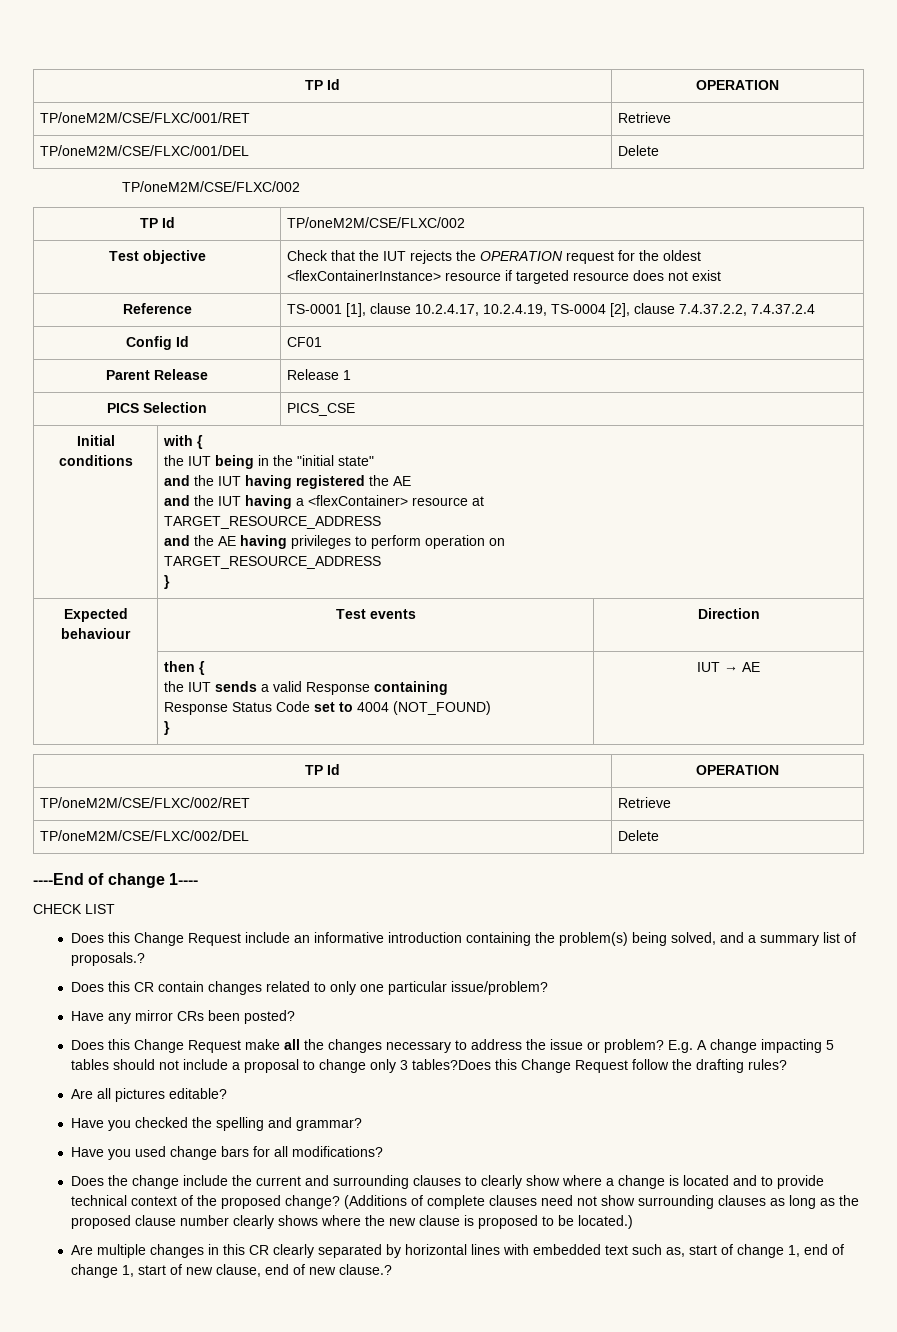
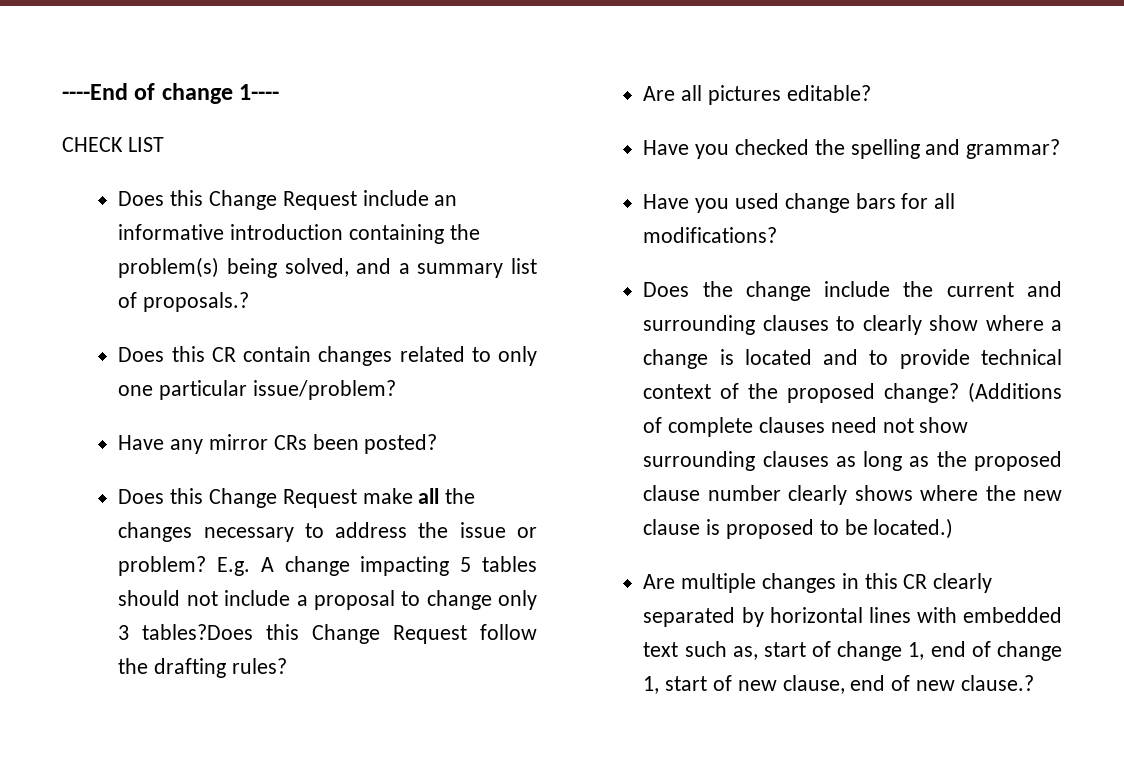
[305,79,340,90] [696,80,779,90] [39,112,250,123] [617,112,671,123] [39,145,249,156] [617,145,659,156] [121,181,300,192] [139,217,175,228] [286,217,465,228] [108,250,206,264] [286,250,701,264] [286,270,721,284] [122,303,192,314] [286,303,815,317] [125,336,189,350] [286,337,322,347] [106,369,208,380] [286,369,351,380] [107,402,207,413] [286,403,355,416] [76,435,115,446] [58,455,133,466] [162,435,203,449] [163,455,374,469] [163,475,411,489] [163,495,484,509] [163,516,381,529] [163,535,505,549] [163,556,381,569] [163,575,170,589] [63,608,128,622] [61,628,131,639] [335,609,416,619] [697,608,760,619] [163,661,205,675] [163,681,448,695] [163,701,491,715] [163,721,170,735] [697,662,760,672] [305,764,340,775] [696,765,779,775] [39,797,250,808] [617,797,671,808] [39,830,249,841] [617,830,659,841] TP Id | OPERATION // TP/oneM2M/CSE/FLXC/001/RET | Retrieve // TP/oneM2M/CSE/FLXC/001/DEL | Delete // TP/oneM2M/CSE/FLXC/002 // TP Id | TP/oneM2M/CSE/FLXC/002 // Test objective | Check that the IUT rejects the OPERATION request for the oldest <flexContainerInstance> resource if targeted resource does not exist // Reference | TS-0001 [1], clause 10.2.4.17, 10.2.4.19, TS-0004 [2], clause 7.4.37.2.2, 7.4.37.2.4 // Config Id | CF01 // Parent Release | Release 1 // PICS Selection | PICS_CSE // Initial conditions | with { // the IUT being in the "initial state" // and the IUT having registered the AE // and the IUT having a <flexContainer> resource at // TARGET_RESOURCE_ADDRESS // and the AE having privileges to perform operation on // TARGET_RESOURCE_ADDRESS // } // Expected behaviour | Test events | Direction // | then { // the IUT sends a valid Response containing // Response Status Code set to 4004 (NOT_FOUND) // } | IUT → AE // TP Id | OPERATION // TP/oneM2M/CSE/FLXC/002/RET | Retrieve // TP/oneM2M/CSE/FLXC/002/DEL | Delete // -> (62, 91) none

